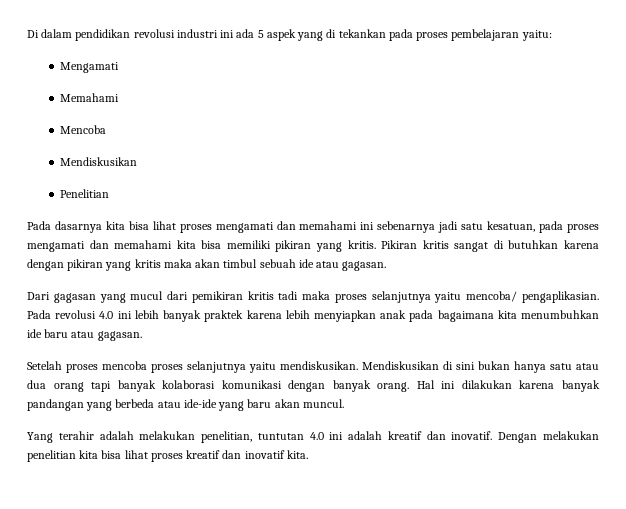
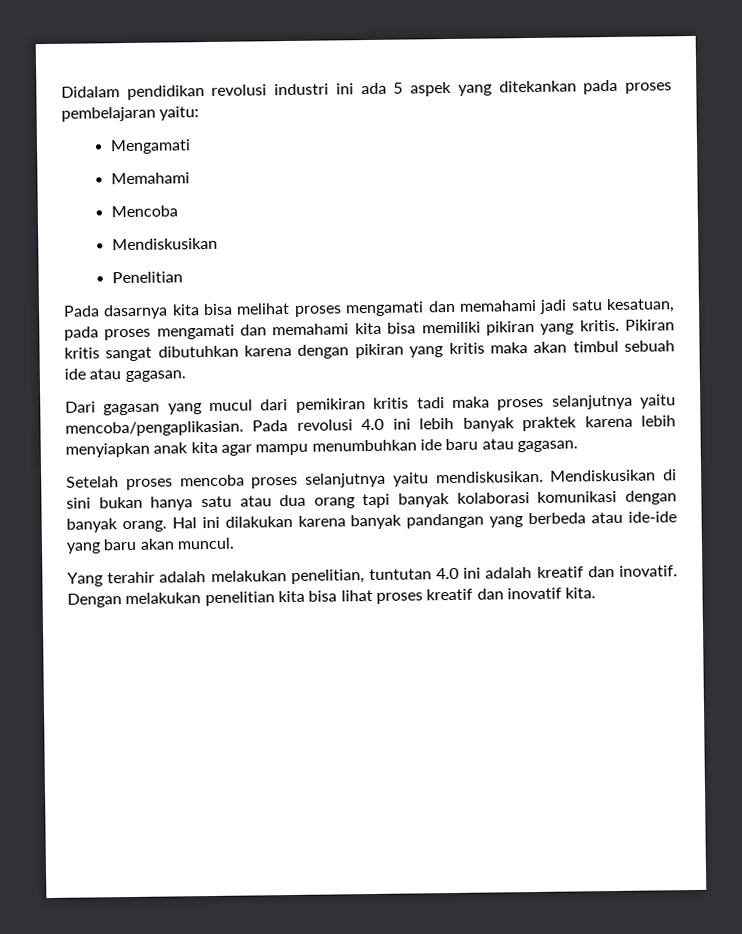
[27,29,73,38] Di dalam -> [61,86,120,98] Didalam
[326,29,386,38] di tekankan -> [498,80,577,93] ditekankan
[152,221,436,233] lihat proses mengamati dan memahami ini sebenarnya -> [236,299,537,317] melihat proses mengamati dan memahami
[493,240,559,249] di butuhkan -> [157,345,239,358] dibutuhkan
[466,291,599,303] mencoba/ pengaplikasian. -> [65,420,244,437] mencoba/pengaplikasian.
[409,310,517,322] pada bagaimana kita -> [190,441,309,456] kita agar mampu

